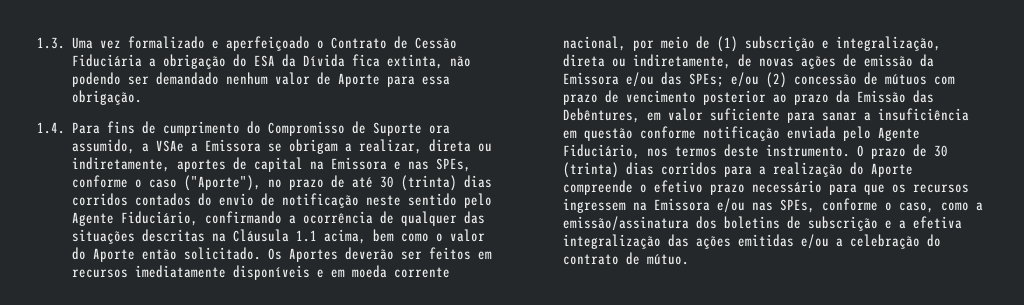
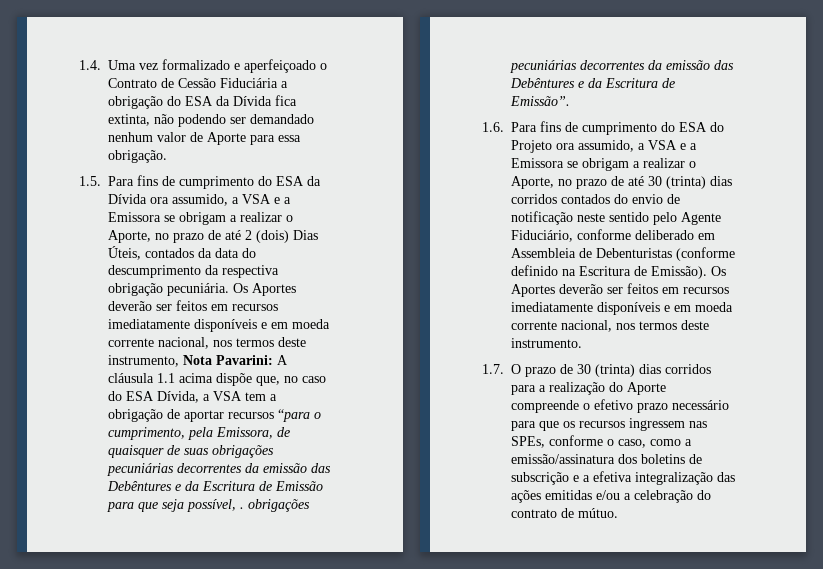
[37,37,65,49] 1.3. -> [79,60,101,70] 1.4.
[37,121,451,136] [72,139,493,154] [72,157,472,172] [72,175,262,191] 1.4. Para fins de cumprimento do Compromisso de Suporte ora assumido, a VSAe a Emissora se obrigam a realizar, direta ou indiretamente, aportes de capital na Emissora e nas SPEs, conforme o caso ("Aporte"), -> [79,175,321,189] [108,194,291,206] [108,212,293,225] [108,230,318,243] [108,246,256,260] [108,265,279,278] [108,283,296,296] [108,300,278,311] [108,319,330,332] [108,337,306,349] [108,355,288,367] [108,373,326,386] [108,391,277,403] [108,409,321,422] [108,427,290,440] [108,445,274,458] [107,463,331,476] [107,481,323,491] [107,499,310,512] [510,60,734,73] [510,78,675,88] [510,96,570,106] [482,121,724,135] [511,140,697,153] [511,158,696,171] [511,176,554,189] 1.5. Para fins de cumprimento do ESA da Dívida ora assumido, a VSA e a Emissora se obrigam a realizar o Aporte, no prazo de até 2 (dois) Dias Úteis, contados da data do descumprimento da respectiva obrigação pecuniária. Os Aportes deverão ser feitos em recursos imediatamente disponíveis e em moeda corrente nacional, nos termos deste instrumento, Nota Pavarini: A cláusula 1.1 acima dispõe que, no caso do ESA Dívida, a VSA tem a obrigação de aportar recursos “para o cumprimento, pela Emissora, de quaisquer de suas obrigações pecuniárias decorrentes da emissão das Debêntures e da Escritura de Emissão para que seja possível, . obrigações pecuniárias decorrentes da emissão das Debêntures e da Escritura de Emissão”. // 1.6. Para fins de cumprimento do ESA do Projeto ora assumido, a VSA e a Emissora se obrigam a realizar o Aporte,
[205,211,486,226] [72,229,486,244] [72,247,262,262] confirmando a ocorrência de qualquer das situações descritas na Cláusula 1.1 acima, bem como o valor do Aporte então solicitado. -> [577,229,715,240] [511,247,735,261] [511,265,707,279] conforme deliberado em Assembleia de Debenturistas (conforme definido na Escritura de Emissão).
[633,36,942,52] [563,54,935,69] [563,72,956,88] [563,90,935,105] [563,108,970,123] [563,126,921,141] [563,144,641,159] por meio de (1) subscrição e integralização, direta ou indiretamente, de novas ações de emissão da Emissora e/ou das SPEs; e/ou (2) concessão de mútuos com prazo de vencimento posterior ao prazo da Emissão das Debêntures, em valor suficiente para sanar a insuficiência em questão conforme notificação enviada pelo Agente Fiduciário, -> (612, 326) none
(851, 150) none -> [482,364,504,374] // 1.7.
[633,198,746,213] na Emissora e/ou -> (685, 424) none

